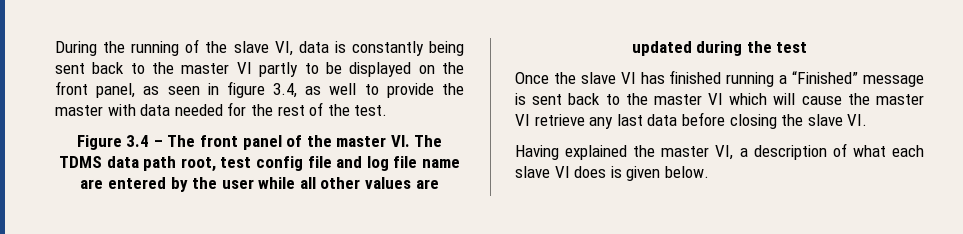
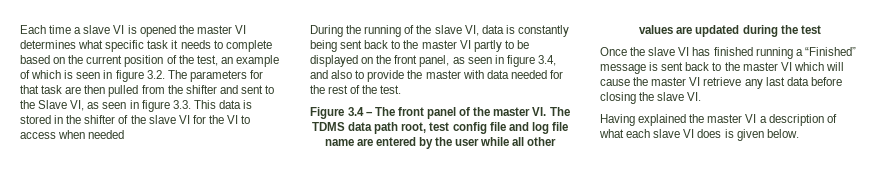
(55, 48) none -> [20,25,246,37] [20,40,272,52] [20,55,279,67] [20,70,263,82] [20,85,275,97] [20,100,253,112] [20,115,251,124] [20,130,125,139] Each time a slave VI is opened the master VI determines what specific task it needs to complete based on the current position of the test, an example of which is seen in figure 3.2. The parameters for that task are then pulled from the shifter and sent to the Slave VI, as seen in figure 3.3. This data is stored in the shifter of the slave VI for the VI to access when needed //
[305,83,357,95] as well -> [310,70,353,79] and also
[715,145,734,160] VI, -> [745,114,757,123] VI

